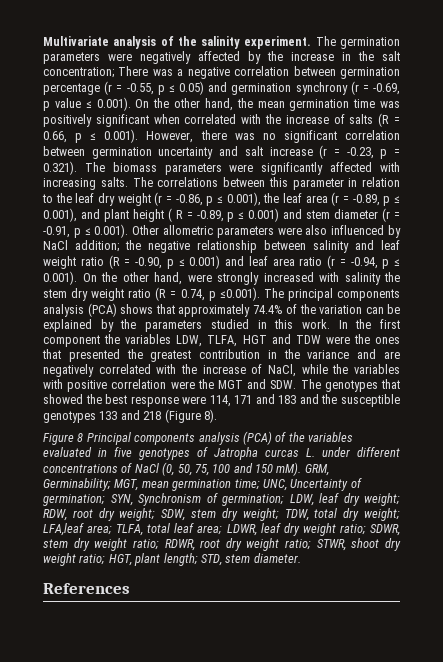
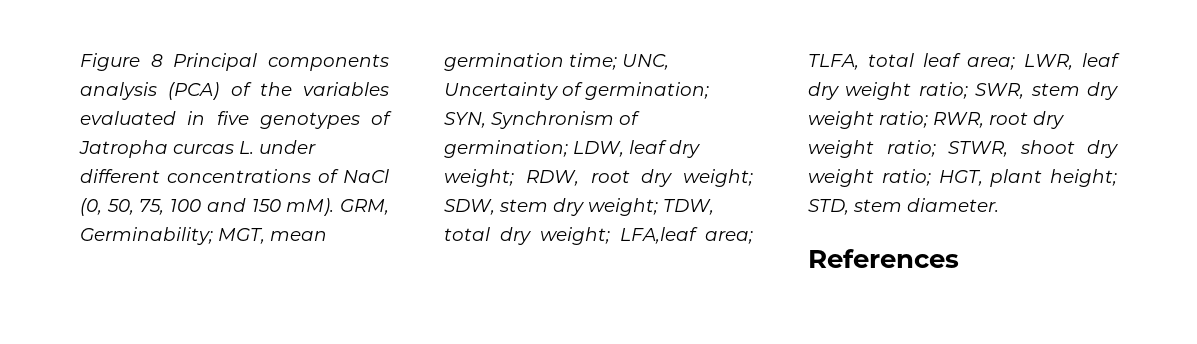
[43,36,400,49] [43,51,400,64] [43,66,400,79] [43,81,401,95] [43,97,400,111] [43,113,401,127] [43,129,400,143] [43,145,400,159] [43,161,400,175] [43,177,400,190] [42,192,401,206] [43,208,401,222] [43,224,402,238] [43,240,400,253] [43,255,400,269] [43,271,400,285] [43,287,400,301] [43,303,400,317] [43,319,400,332] [43,334,400,347] [42,349,400,362] [43,364,400,377] [43,379,400,392] [43,394,400,407] [43,409,217,423] Multivariate analysis of the salinity experiment. The germination parameters were negatively affected by the increase in the salt concentration; There was a negative correlation between germination percentage (r = -0.55, p ≤ 0.05) and germination synchrony (r = -0.69, p value ≤ 0.001). On the other hand, the mean germination time was positively significant when correlated with the increase of salts (R = 0.66, p ≤ 0.001). However, there was no significant correlation between germination uncertainty and salt increase (r = -0.23, p = 0.321). The biomass parameters were significantly affected with increasing salts. The correlations between this parameter in relation to the leaf dry weight (r = -0.86, p ≤ 0.001), the leaf area (r = -0.89, p ≤ 0.001), and plant height ( R = -0.89, p ≤ 0.001) and stem diameter (r = -0.91, p ≤ 0.001). Other allometric parameters were also influenced by NaCl addition; the negative relationship between salinity and leaf weight ratio (R = -0.90, p ≤ 0.001) and leaf area ratio (r = -0.94, p ≤ 0.001). On the other hand, were strongly increased with salinity the stem dry weight ratio (R = 0.74, p ≤0.001). The principal components analysis (PCA) shows that approximately 74.4% of the variation can be explained by the parameters studied in this work. In the first component the variables LDW, TLFA, HGT and TDW were the ones that presented the greatest contribution in the variance and are negatively correlated with the increase of NaCl, while the variables with positive correlation were the MGT and SDW. The genotypes that showed the best response were 114, 171 and 183 and the susceptible genotypes 133 and 218 (Figure 8). // -> (80, 62) none
[226,524,257,536] LDWR, -> [1024,54,1073,70] LWR,
[369,524,400,536] SDWR, -> [975,83,1025,99] SWR,
[164,539,195,551] RDWR, -> [933,112,984,128] RWR,
[163,553,198,566] length; -> [1050,169,1117,187] height;

